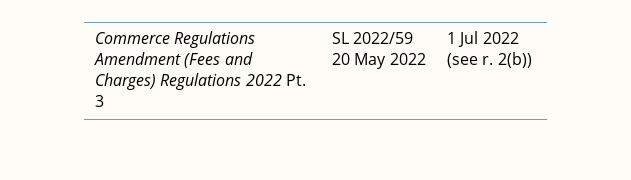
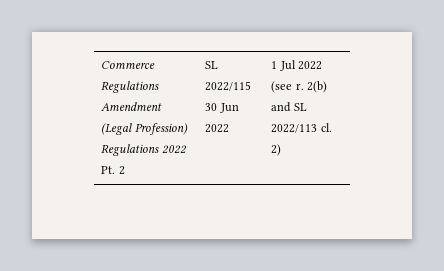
[184,52,253,68] [95,73,157,90] (Fees and Charges) -> [101,123,188,135] (Legal Profession)
[95,95,105,107] [332,32,414,44] [332,53,387,69] 3 | SL 2022/59 20 May -> [118,166,125,175] [205,61,219,69] [205,81,252,91] [205,103,239,113] 2 | SL 2022/115 30 Jun
[497,52,532,68] 2(b)) -> [306,81,327,93] [271,102,307,112] [271,123,332,133] [271,144,282,156] 2(b) and SL 2022/113 cl. 2)

